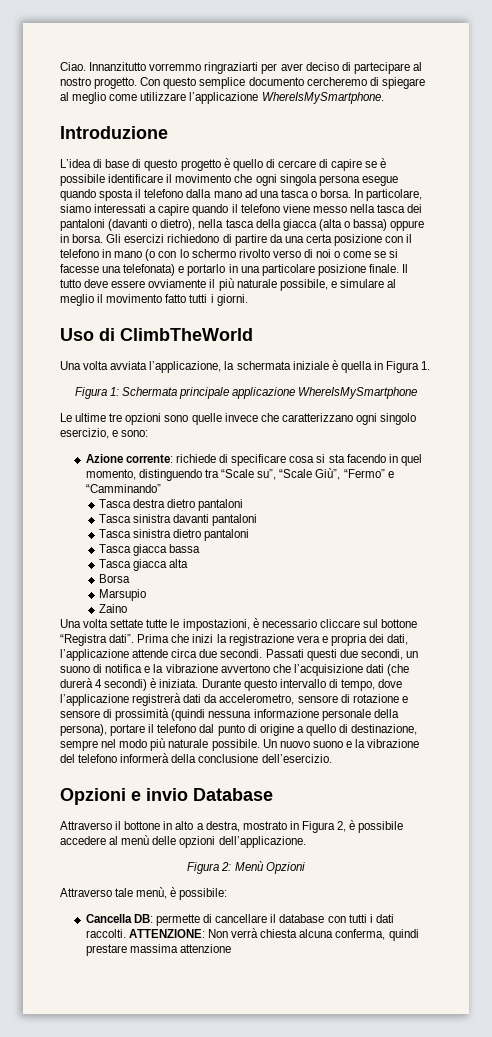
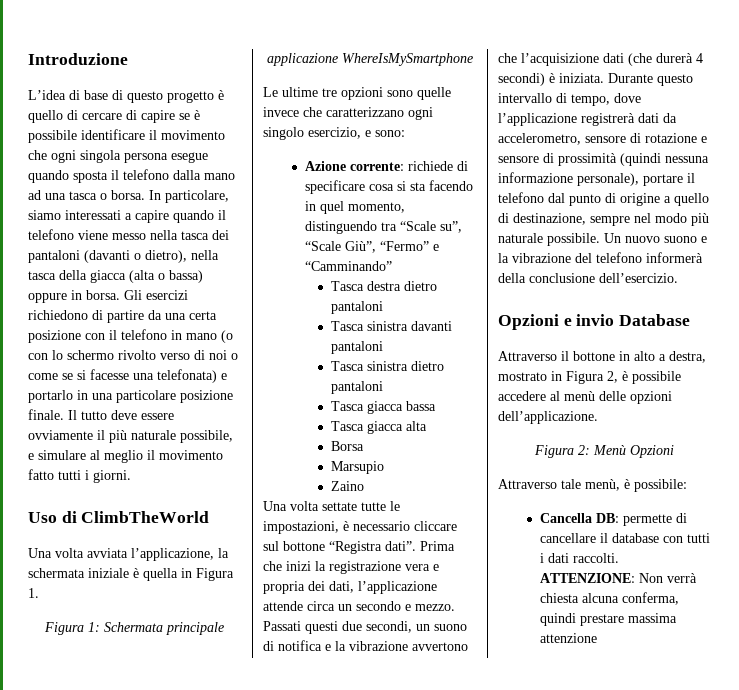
[60,62,422,74] [60,77,425,89] [60,92,384,104] Ciao. Innanzitutto vorremmo ringraziarti per aver deciso di partecipare al nostro progetto. Con questo semplice documento cercheremo di spiegare al meglio come utilizzare l’applicazione WhereIsMySmartphone. // -> (28, 59) none
[199,649,263,658] due secondi. -> [338,601,455,611] un secondo e mezzo.
[321,709,399,721] [60,724,107,736] personale della persona), -> [577,173,639,186] personale),

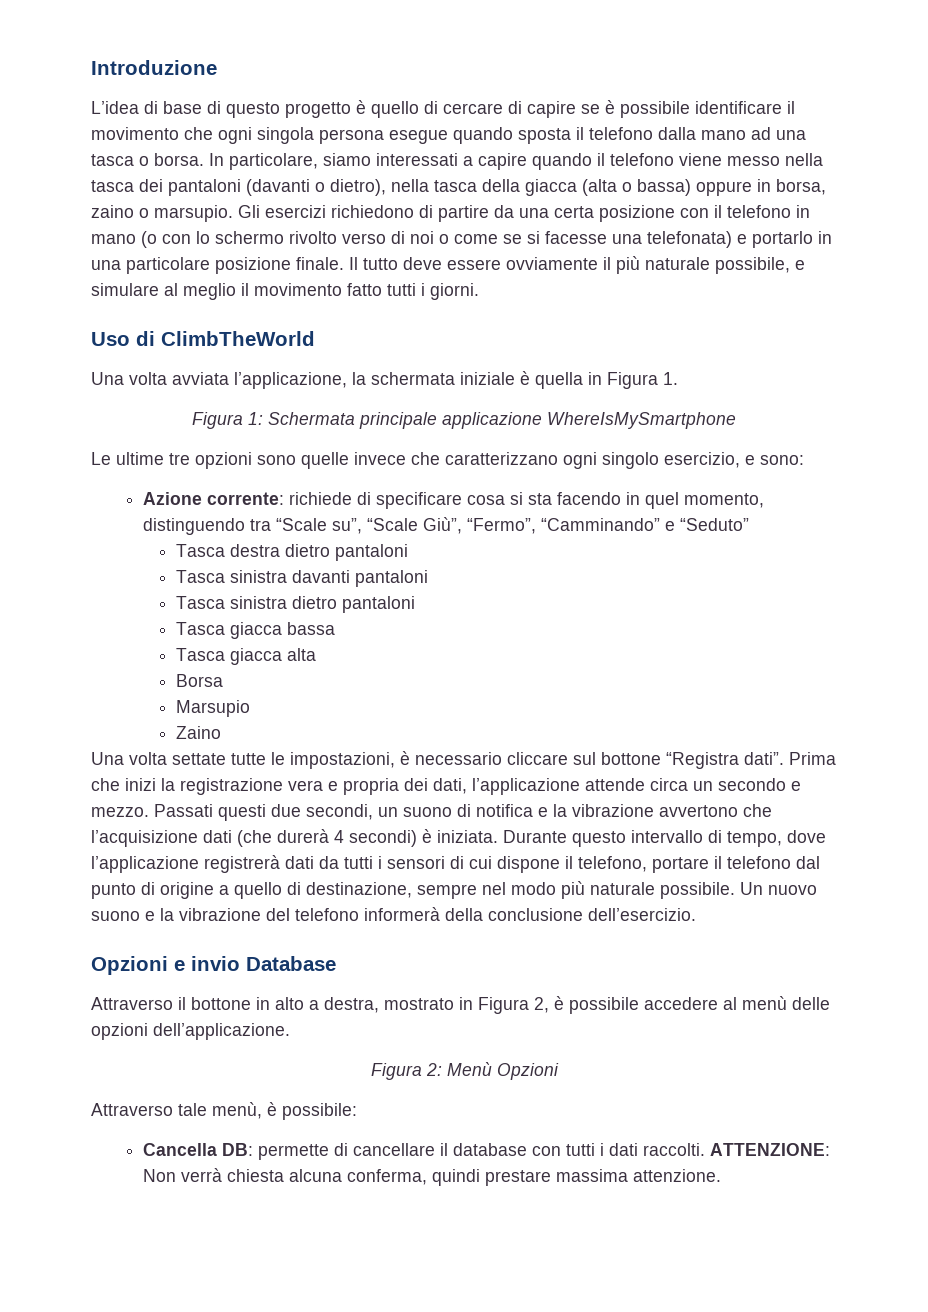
[86,290,120,300] borsa. -> [776,179,826,195] [91,205,233,222] borsa, zaino o marsupio.
[379,241,439,251] [304,261,392,271] “Fermo” e “Camminando” -> [466,518,749,534] “Fermo”, “Camminando” e “Seduto”
[498,133,707,145] [498,153,709,166] [498,172,639,186] accelerometro, sensore di rotazione e sensore di prossimità (quindi nessuna informazione personale), -> [344,856,647,873] tutti i sensori di cui dispone il telefono,
[539,633,597,643] attenzione -> [632,1169,721,1182] attenzione.

